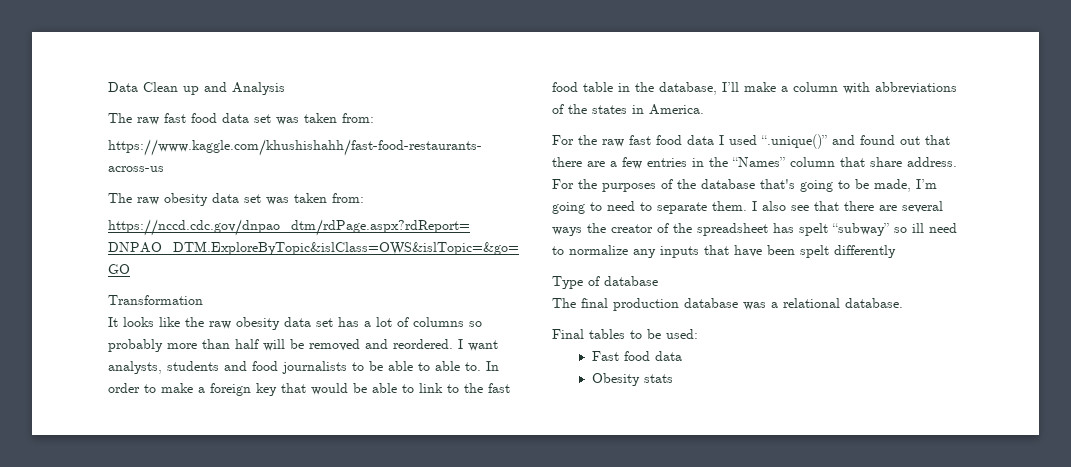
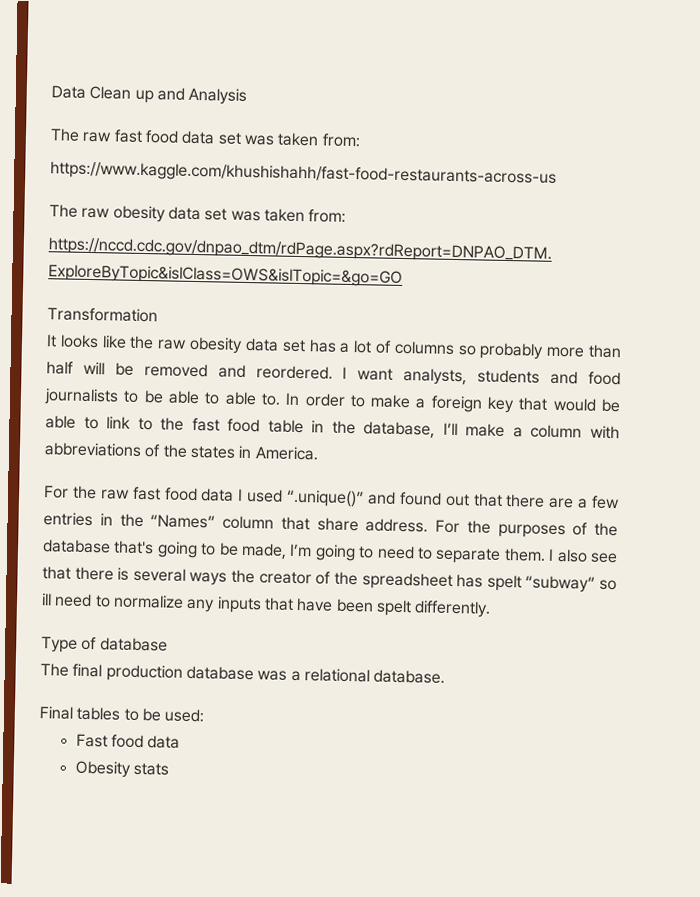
[879,205,897,211] are -> [117,567,130,581] is
[834,245,896,258] differently -> [414,600,492,618] differently.

